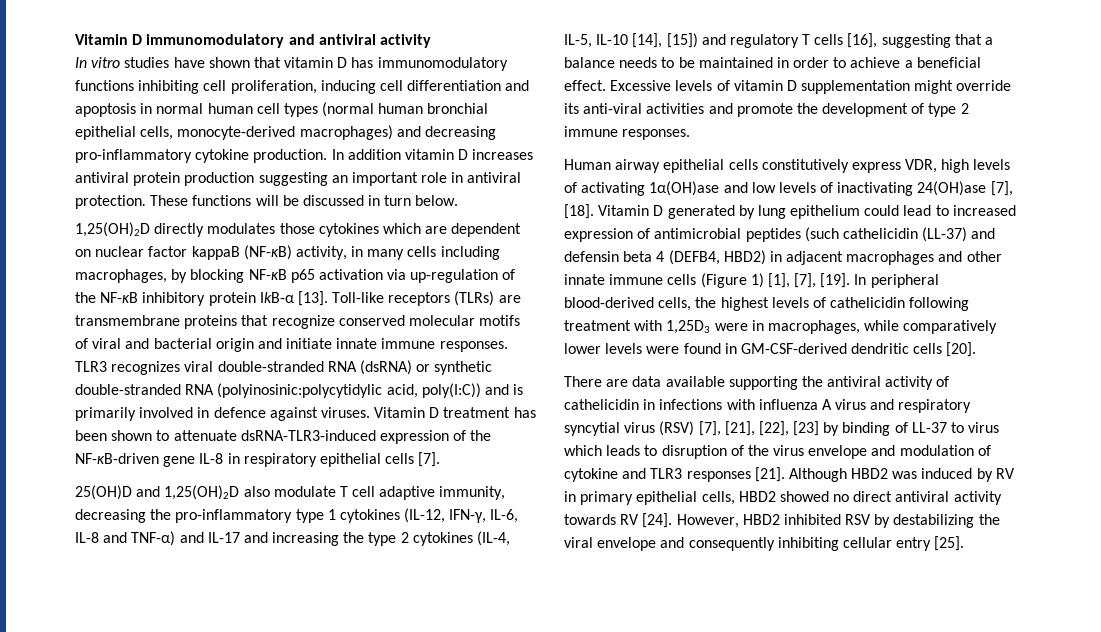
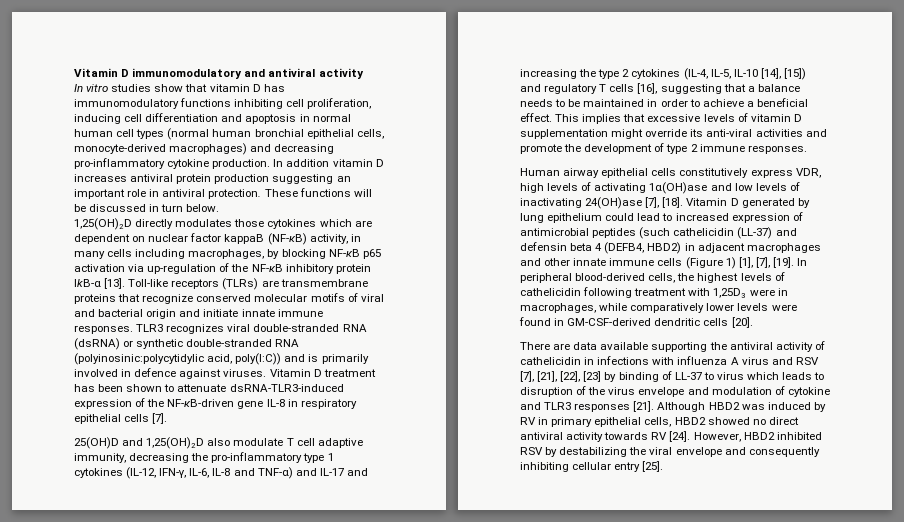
[173,57,250,68] have shown -> [154,84,184,92] show
[610,80,672,91] Excessive -> [555,114,701,124] This implies that excessive
[898,399,972,413] [564,421,695,436] respiratory syncytial virus (RSV) -> [795,357,819,365] RSV

